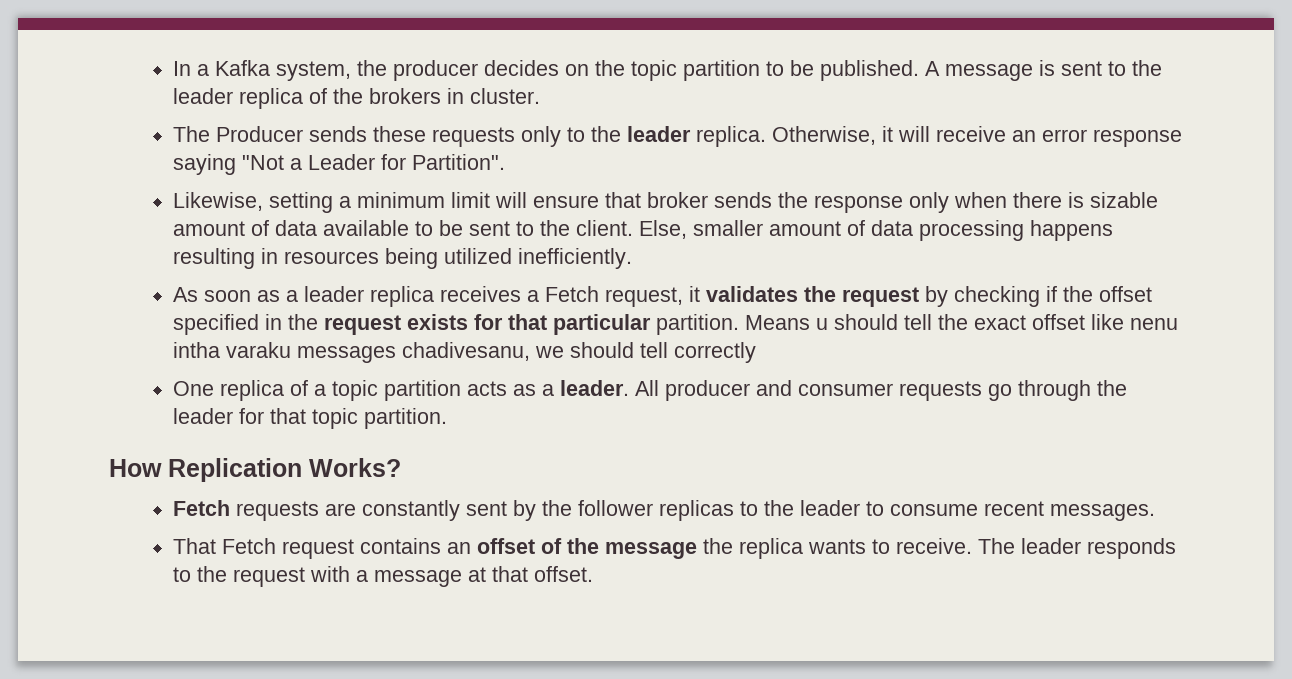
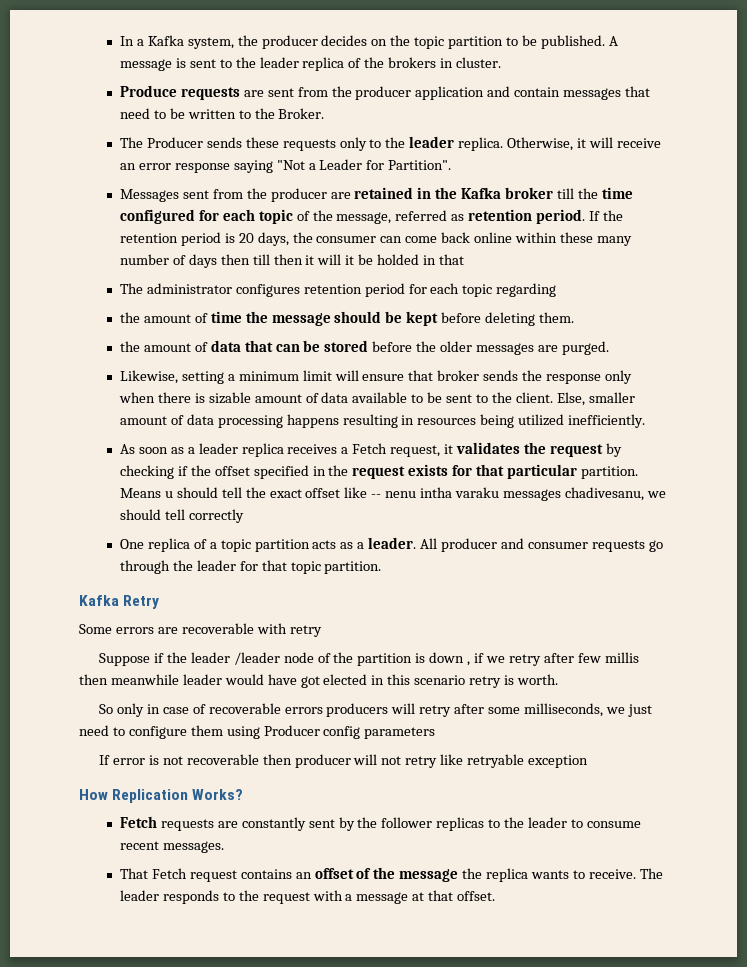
(541, 96) none -> [119,85,651,100] [119,108,325,119] // Produce requests are sent from the producer application and contain messages that need to be written to the Broker.
(506, 162) none -> [119,187,633,202] [119,209,623,224] [119,232,632,246] [119,254,464,268] [119,283,557,297] [119,311,575,326] [119,340,609,355] // Messages sent from the producer are retained in the Kafka broker till the time configured for each topic of the message, referred as retention period. If the retention period is 20 days, the consumer can come back online within these many number of days then till then it will it be holded in that // The administrator configures retention period for each topic regarding // the amount of time the message should be kept before deleting them. // the amount of data that can be stored before the older messages are purged.
(1125, 322) none -> [371,494,382,498] --
(448, 418) none -> [79,595,160,609] [79,623,322,637] [99,652,639,666] [79,674,558,688] [99,703,652,717] [79,725,436,739] [99,754,588,768] // Kafka Retry // Some errors are recoverable with retry // Suppose if the leader /leader node of the partition is down , if we retry after few millis then meanwhile leader would have got elected in this scenario retry is worth. // So only in case of recoverable errors producers will retry after some milliseconds, we just need to configure them using Producer config parameters // If error is not recoverable then producer will not retry like retryable exception

